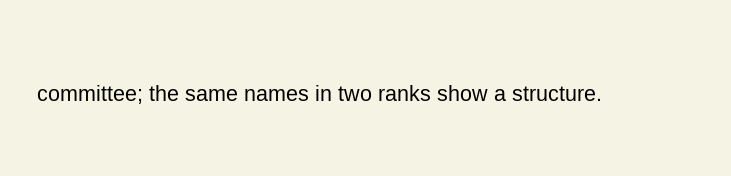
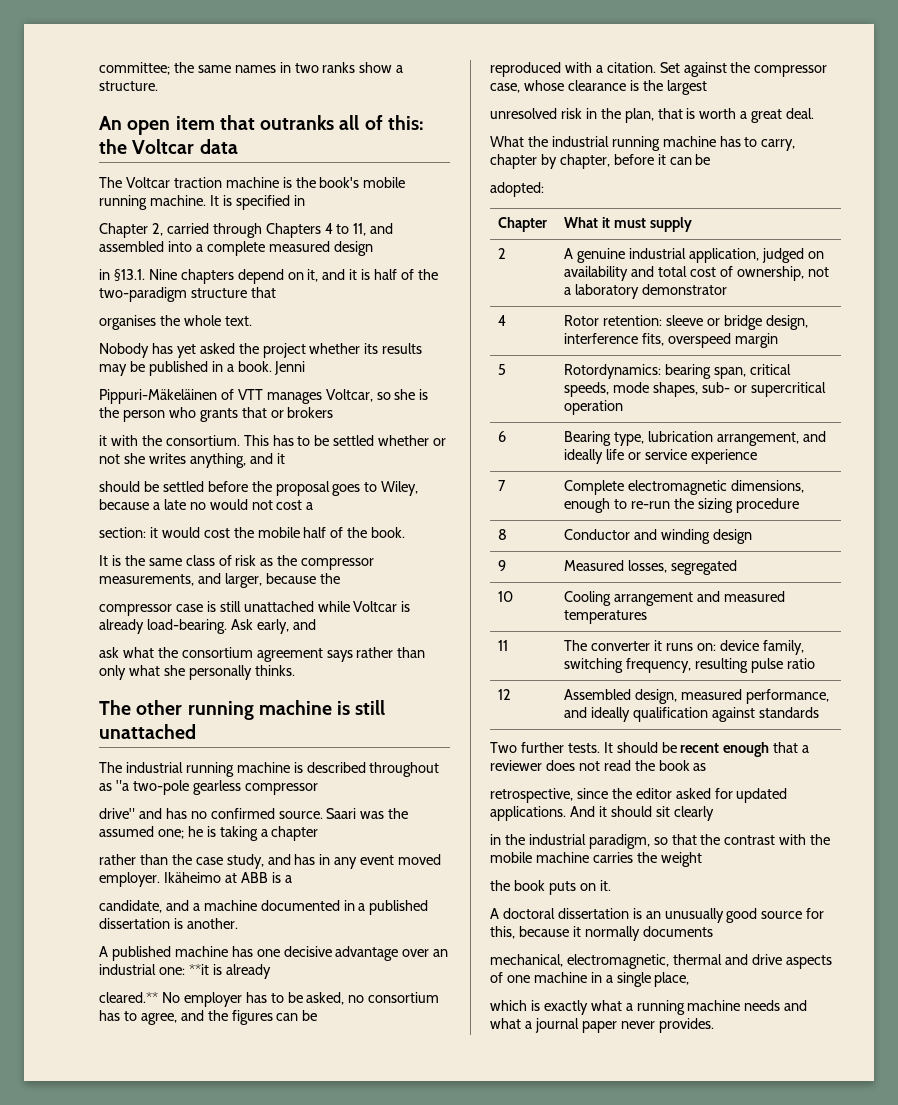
(602, 93) none -> [99,115,424,135] [99,139,238,154] [99,177,406,188] [99,195,305,210] [99,223,394,238] [99,241,373,256] [99,269,438,284] [99,287,276,302] [99,315,252,330] [99,343,423,358] [99,361,306,376] [99,389,429,404] [99,407,334,422] [99,435,447,446] [99,453,285,468] [99,481,419,496] [99,499,314,510] [99,527,406,538] [99,555,375,570] [99,573,340,588] [99,601,411,616] [99,619,316,634] [99,647,426,662] [99,665,295,680] [99,700,386,720] [99,724,196,739] [99,762,440,777] [99,780,318,795] [99,808,409,819] [99,826,319,841] [99,854,442,869] [99,872,292,887] [99,900,429,915] [99,918,238,929] [99,946,449,961] [99,964,271,979] [99,992,440,1007] [99,1010,318,1025] [490,62,828,77] [490,80,707,95] [490,108,815,123] [490,136,796,151] [490,154,711,169] [490,182,544,197] [498,217,548,232] [564,217,692,232] [498,248,507,259] [564,248,824,263] [564,266,829,281] [564,284,728,299] [498,315,507,326] [564,315,808,330] [564,333,778,348] [498,364,507,375] [564,364,791,379] [564,382,826,397] [564,400,624,415] [498,431,507,442] [564,431,826,446] [564,449,757,464] [498,480,507,491] [564,480,805,495] [564,498,799,513] [498,529,508,540] [564,529,752,544] [498,560,507,571] [564,560,738,575] [498,591,514,602] [564,591,785,606] [564,610,648,624] [498,640,509,651] [564,640,804,655] [564,658,815,673] [498,689,512,700] [564,689,829,704] [564,707,819,722] [490,742,810,757] [490,760,707,771] [490,788,788,803] [490,806,714,821] [490,834,831,849] [490,852,702,867] [490,880,611,895] [490,908,825,923] [490,926,713,941] [490,954,832,969] [490,972,690,987] [490,1000,808,1015] [490,1018,714,1033] // An open item that outranks all of this: the Voltcar data // The Voltcar traction machine is the book's mobile running machine. It is specified in // Chapter 2, carried through Chapters 4 to 11, and assembled into a complete measured design // in §13.1. Nine chapters depend on it, and it is half of the two-paradigm structure that // organises the whole text. // Nobody has yet asked the project whether its results may be published in a book. Jenni // Pippuri-Mäkeläinen of VTT manages Voltcar, so she is the person who grants that or brokers // it with the consortium. This has to be settled whether or not she writes anything, and it // should be settled before the proposal goes to Wiley, because a late no would not cost a // section: it would cost the mobile half of the book. // It is the same class of risk as the compressor measurements, and larger, because the // compressor case is still unattached while Voltcar is already load-bearing. Ask early, and // ask what the consortium agreement says rather than only what she personally thinks. // The other running machine is still unattached // The industrial running machine is described throughout as "a two-pole gearless compressor // drive" and has no confirmed source. Saari was the assumed one; he is taking a chapter // rather than the case study, and has in any event moved employer. Ikäheimo at ABB is a // candidate, and a machine documented in a published dissertation is another. // A published machine has one decisive advantage over an industrial one: **it is already // cleared.** No employer has to be asked, no consortium has to agree, and the figures can be // reproduced with a citation. Set against the compressor case, whose clearance is the largest // unresolved risk in the plan, that is worth a great deal. // What the industrial running machine has to carry, chapter by chapter, before it can be // adopted: // Chapter | What it must supply // 2 | A genuine industrial application, judged on availability and total cost of ownership, not a laboratory demonstrator // 4 | Rotor retention: sleeve or bridge design, interference fits, overspeed margin // 5 | Rotordynamics: bearing span, critical speeds, mode shapes, sub- or supercritical operation // 6 | Bearing type, lubrication arrangement, and ideally life or service experience // 7 | Complete electromagnetic dimensions, enough to re-run the sizing procedure // 8 | Conductor and winding design // 9 | Measured losses, segregated // 10 | Cooling arrangement and measured temperatures // 11 | The converter it runs on: device family, switching frequency, resulting pulse ratio // 12 | Assembled design, measured performance, and ideally qualification against standards // Two further tests. It should be recent enough that a reviewer does not read the book as // retrospective, since the editor asked for updated applications. And it should sit clearly // in the industrial paradigm, so that the contrast with the mobile machine carries the weight // the book puts on it. // A doctoral dissertation is an unusually good source for this, because it normally documents // mechanical, electromagnetic, thermal and drive aspects of one machine in a single place, // which is exactly what a running machine needs and what a journal paper never provides.

